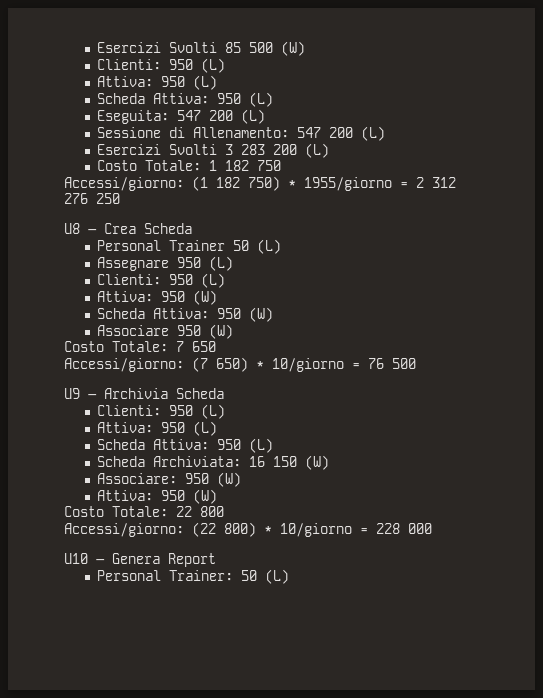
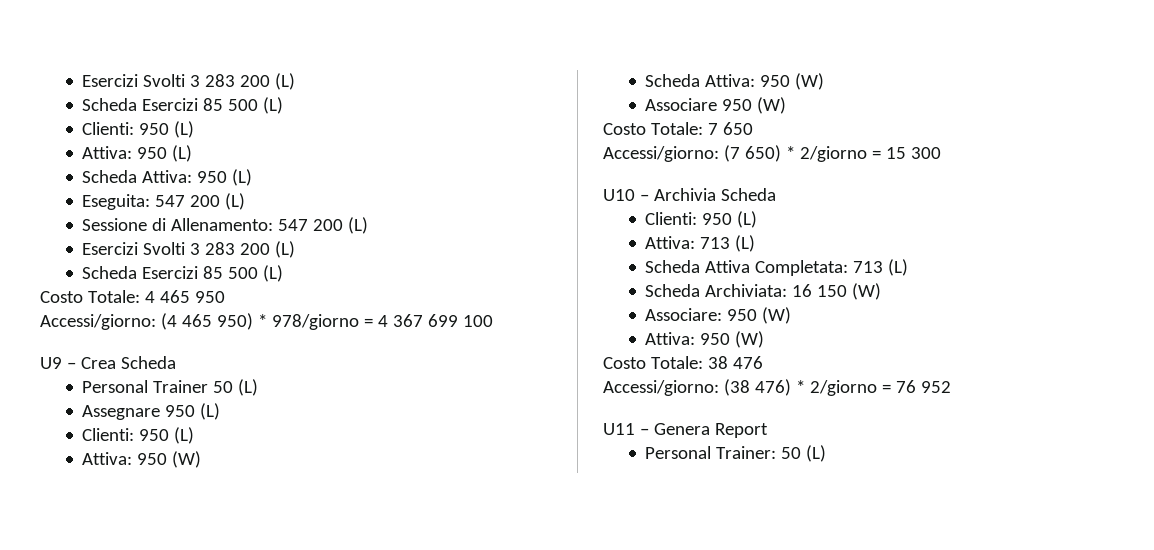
[97,41,306,56] Esercizi Svolti 85 500 (W) -> [82,73,296,90] [82,97,284,114] Esercizi Svolti 3 283 200 (L) // Scheda Esercizi 85 500 (L)
[97,160,282,171] [64,176,456,191] [64,193,120,204] [64,223,80,234] Costo Totale: 1 182 750 // Accessi/giorno: (1 182 750) * 1955/giorno = 2 312 276 250 // U8 -> [82,265,284,282] [40,290,225,303] [40,313,493,330] [40,357,62,369] Scheda Esercizi 85 500 (L) // Costo Totale: 4 465 950 // Accessi/giorno: (4 465 950) * 978/giorno = 4 367 699 100 // U9
[272,358,416,372] [64,388,80,399] 10/giorno = 76 500 // U9 -> [799,146,941,162] [603,189,635,201] 2/giorno = 15 300 // U10
[161,421,218,436] [97,439,242,450] 950 (L) // Scheda Attiva: 950 -> [700,235,756,252] [645,260,884,276] 713 (L) // Scheda Attiva Completata: 713
[176,506,224,517] [64,522,432,537] [64,553,88,564] 22 800 // Accessi/giorno: (22 800) * 10/giorno = 228 000 // U10 -> [707,356,763,369] [603,379,951,396] [603,423,635,435] 38 476 // Accessi/giorno: (38 476) * 2/giorno = 76 952 // U11

